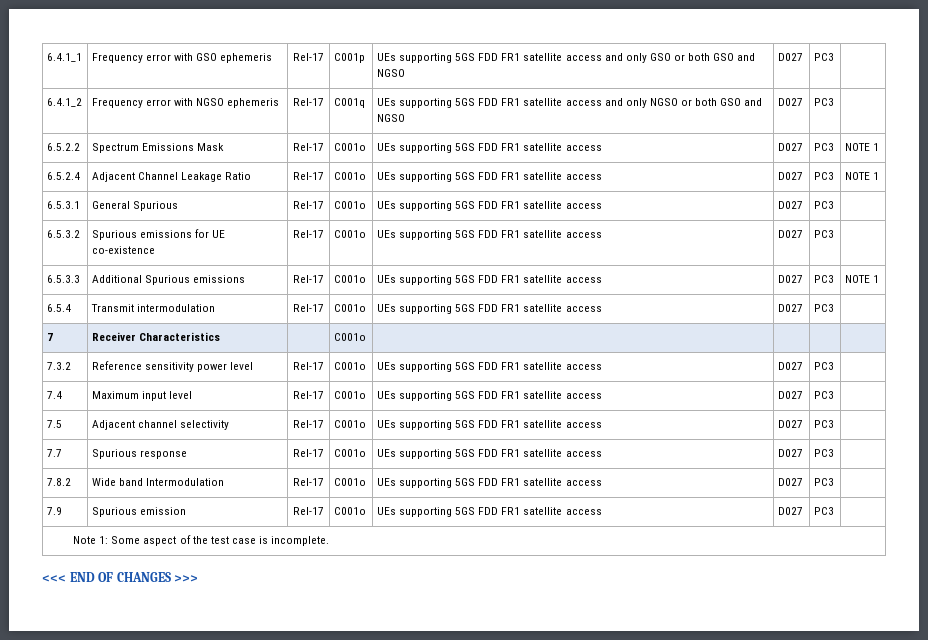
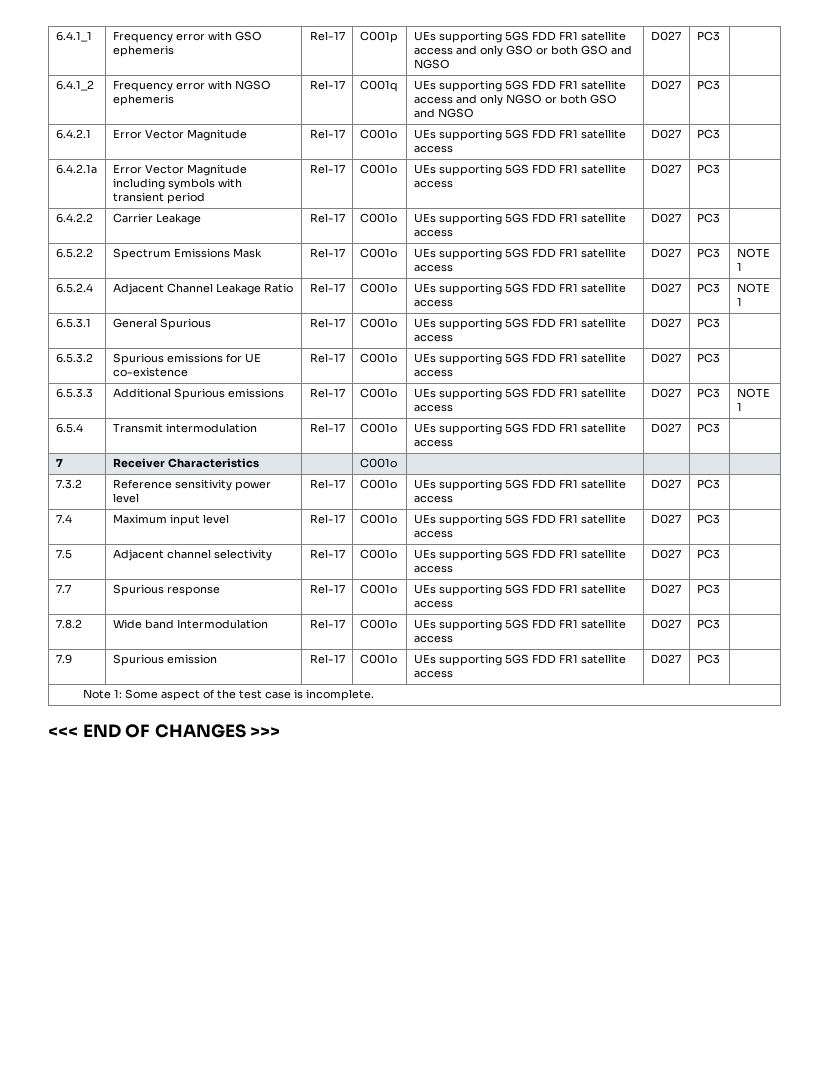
(834, 102) none -> [55,129,91,139] [112,129,247,141] [309,129,345,139] [359,129,397,139] [413,129,626,141] [413,145,453,153] [650,129,681,139] [696,129,720,139] [55,164,97,174] [112,164,247,176] [112,178,242,190] [112,192,205,204] [309,164,345,174] [359,164,397,174] [413,164,626,176] [413,180,453,188] [650,164,681,174] [696,164,720,174] [55,213,93,223] [112,213,201,225] [309,213,345,223] [359,213,397,223] [413,213,626,225] [413,229,453,237] [650,213,681,223] [696,213,720,223] // 6.4.2.1 | Error Vector Magnitude | Rel-17 | C001o | UEs supporting 5GS FDD FR1 satellite access | D027 | PC3 | // 6.4.2.1a | Error Vector Magnitude including symbols with transient period | Rel-17 | C001o | UEs supporting 5GS FDD FR1 satellite access | D027 | PC3 | // 6.4.2.2 | Carrier Leakage | Rel-17 | C001o | UEs supporting 5GS FDD FR1 satellite access | D027 | PC3 |

